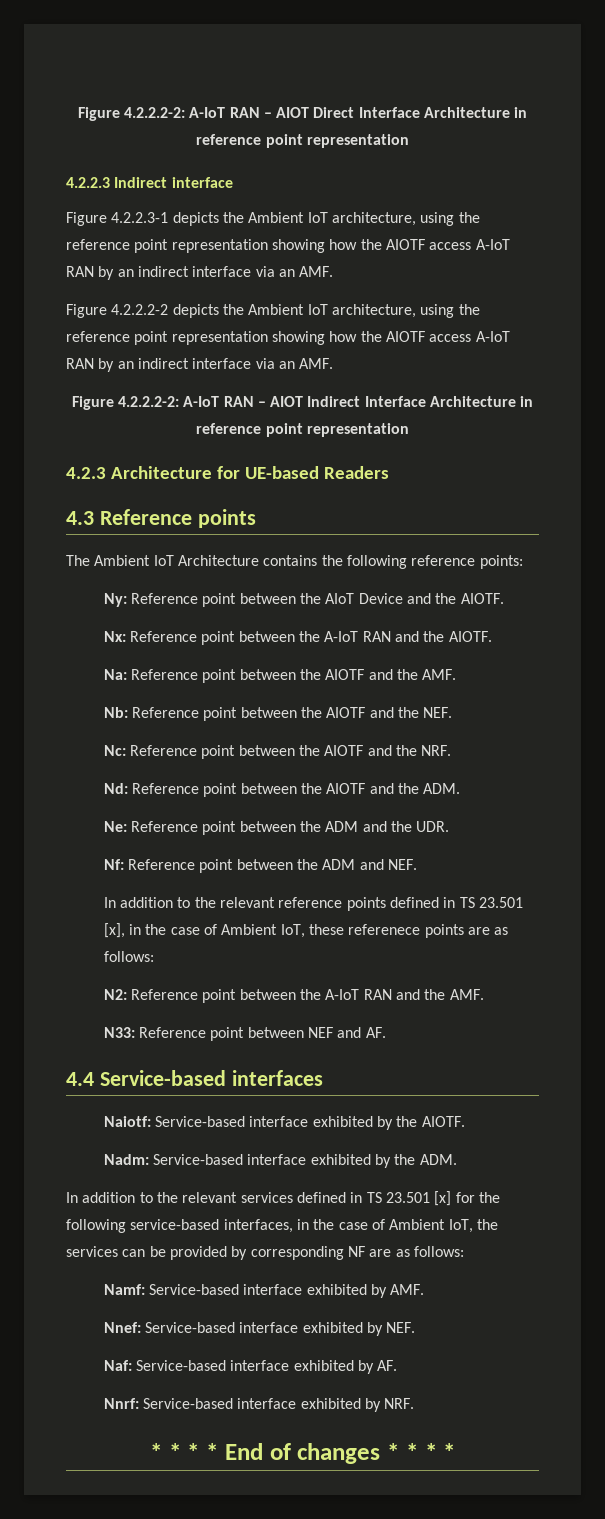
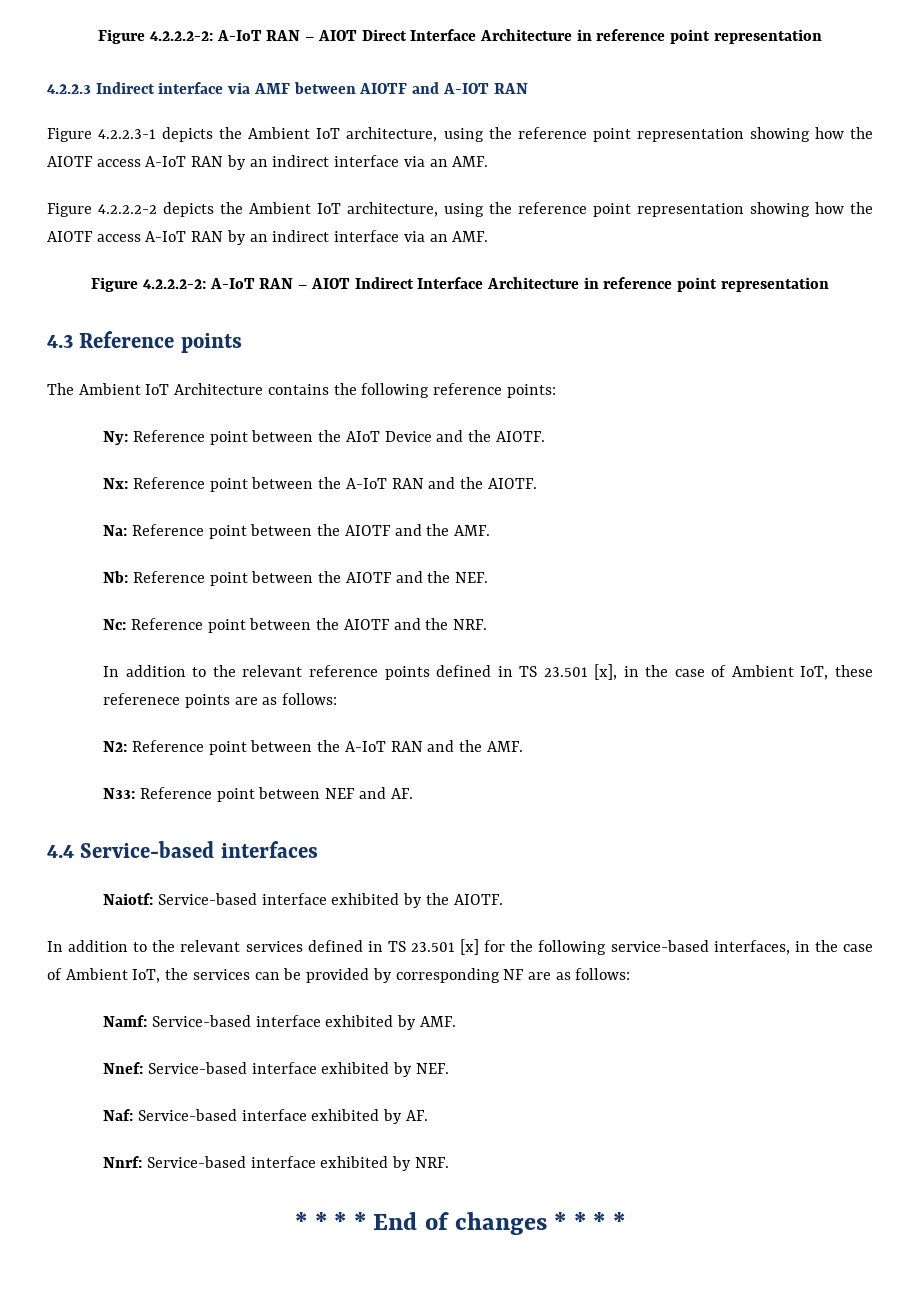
(233, 182) none -> [228,82,528,94] via AMF between AIOTF and A-IOT RAN
[66,466,389,479] // 4.2.3 Architecture for UE-based Readers -> (829, 284) none
[103,783,461,797] [103,821,450,835] [103,859,418,873] // Nd: Reference point between the AIOTF and the ADM. // Ne: Reference point between the ADM and the UDR. // Nf: Reference point between the ADM and NEF. -> (488, 624) none
[103,1154,457,1168] // Nadm: Service-based interface exhibited by the ADM. -> (503, 899) none

